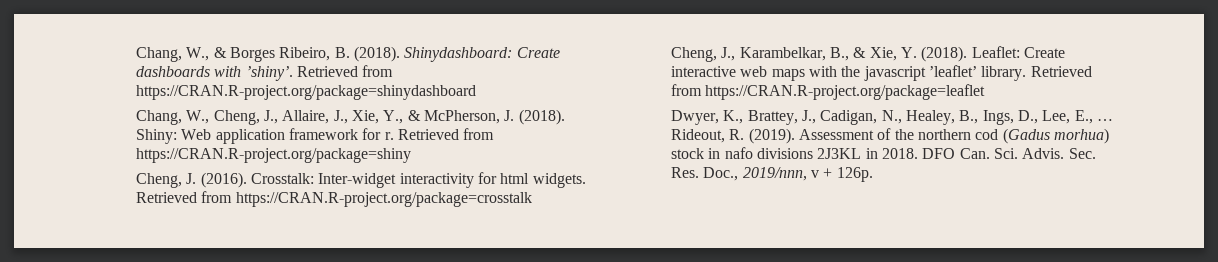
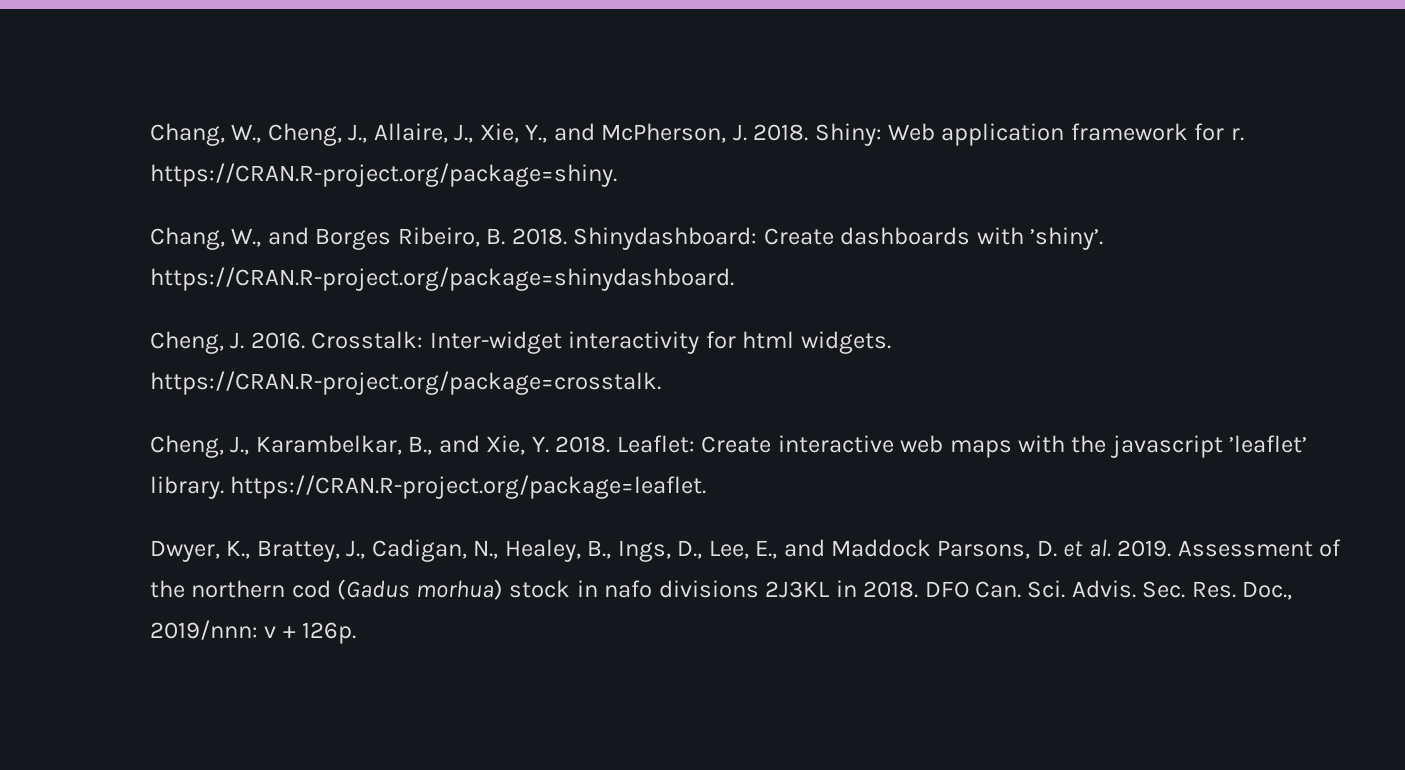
[135,46,560,62] [135,65,394,81] [135,85,476,100] [135,110,210,125] Chang, W., & Borges Ribeiro, B. (2018). Shinydashboard: Create dashboards with ’shiny’. Retrieved from https://CRAN.R-project.org/package=shinydashboard // Chang, W., -> [149,123,262,146] Chang, W.,
[407,110,421,121] & -> [553,123,595,141] and
[518,109,565,125] (2018). -> [753,124,809,141] 2018.
[397,128,495,140] [135,148,411,163] Retrieved from https://CRAN.R-project.org/package=shiny -> [149,163,617,187] [149,227,1104,250] [149,267,734,291] https://CRAN.R-project.org/package=shiny. // Chang, W., and Borges Ribeiro, B. 2018. Shinydashboard: Create dashboards with ’shiny’. https://CRAN.R-project.org/package=shinydashboard.
[200,172,247,188] (2016). -> [250,332,305,349] 2016.
[135,191,532,207] Retrieved from https://CRAN.R-project.org/package=crosstalk -> [149,371,661,395] https://CRAN.R-project.org/package=crosstalk.
[853,47,867,58] & -> [438,435,480,453] and
[921,46,968,62] (2018). -> [555,436,611,453] 2018.
[1030,66,1092,77] [670,84,986,100] Retrieved from https://CRAN.R-project.org/package=leaflet -> [230,475,707,499] https://CRAN.R-project.org/package=leaflet.
[1096,119,1113,121] [670,128,795,144] … Rideout, R. (2019). -> [783,539,1172,559] and Maddock Parsons, D. et al. 2019.
[742,167,807,181] 2019/nnn, -> [149,620,258,640] 2019/nnn:

